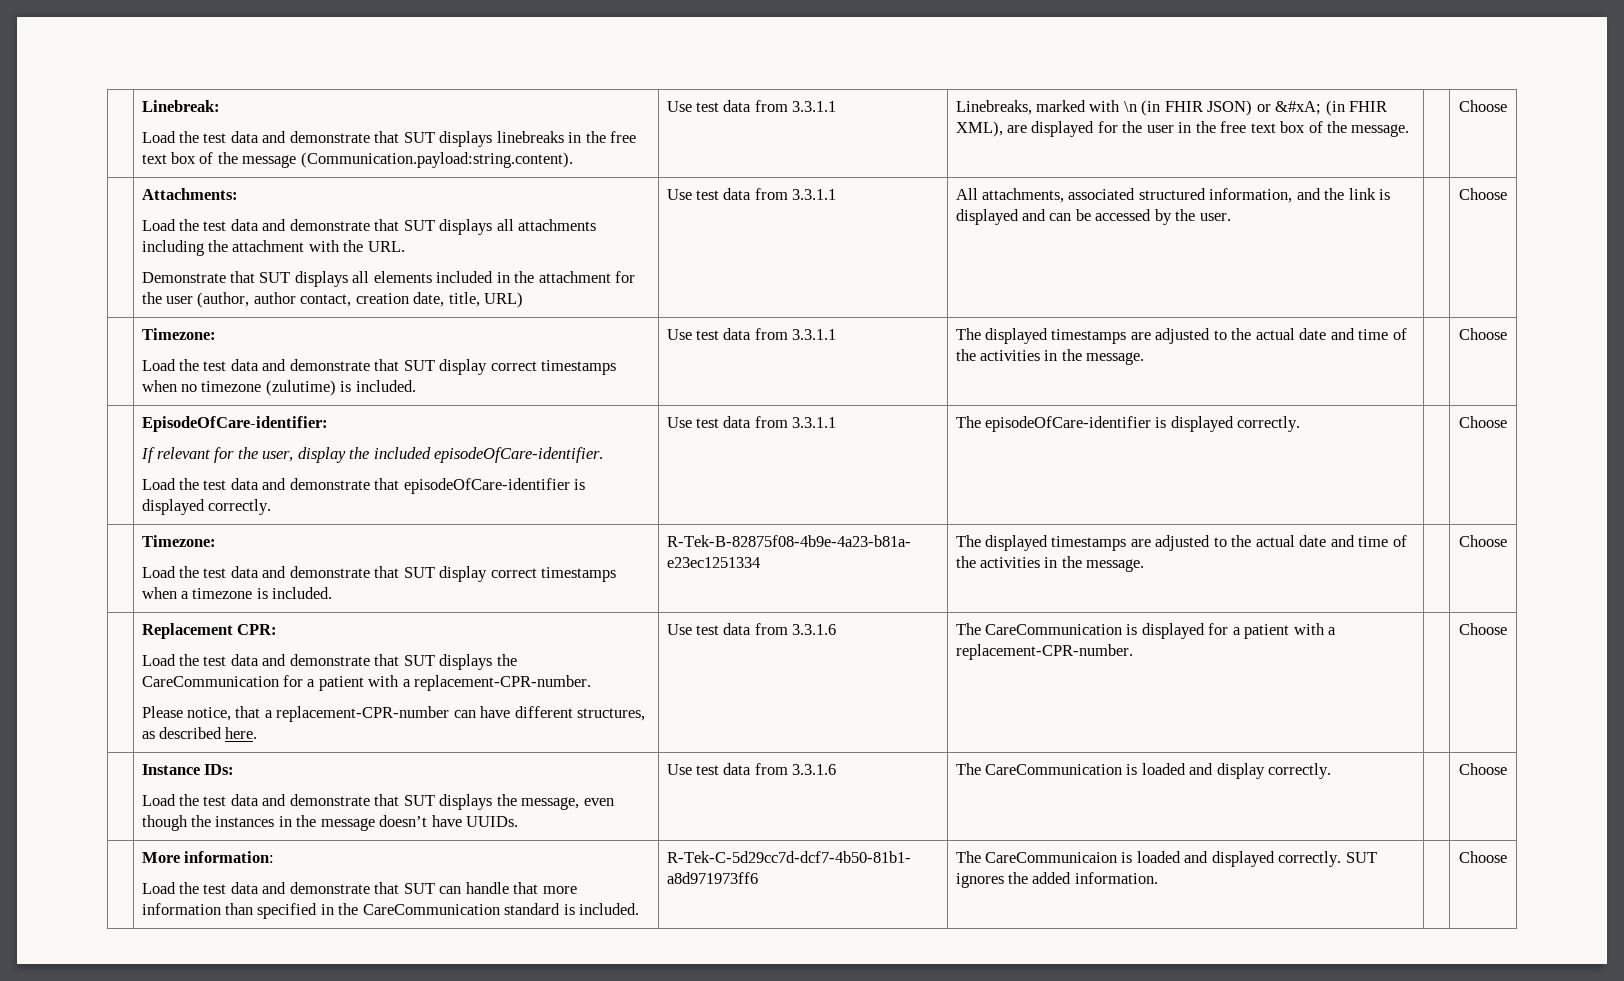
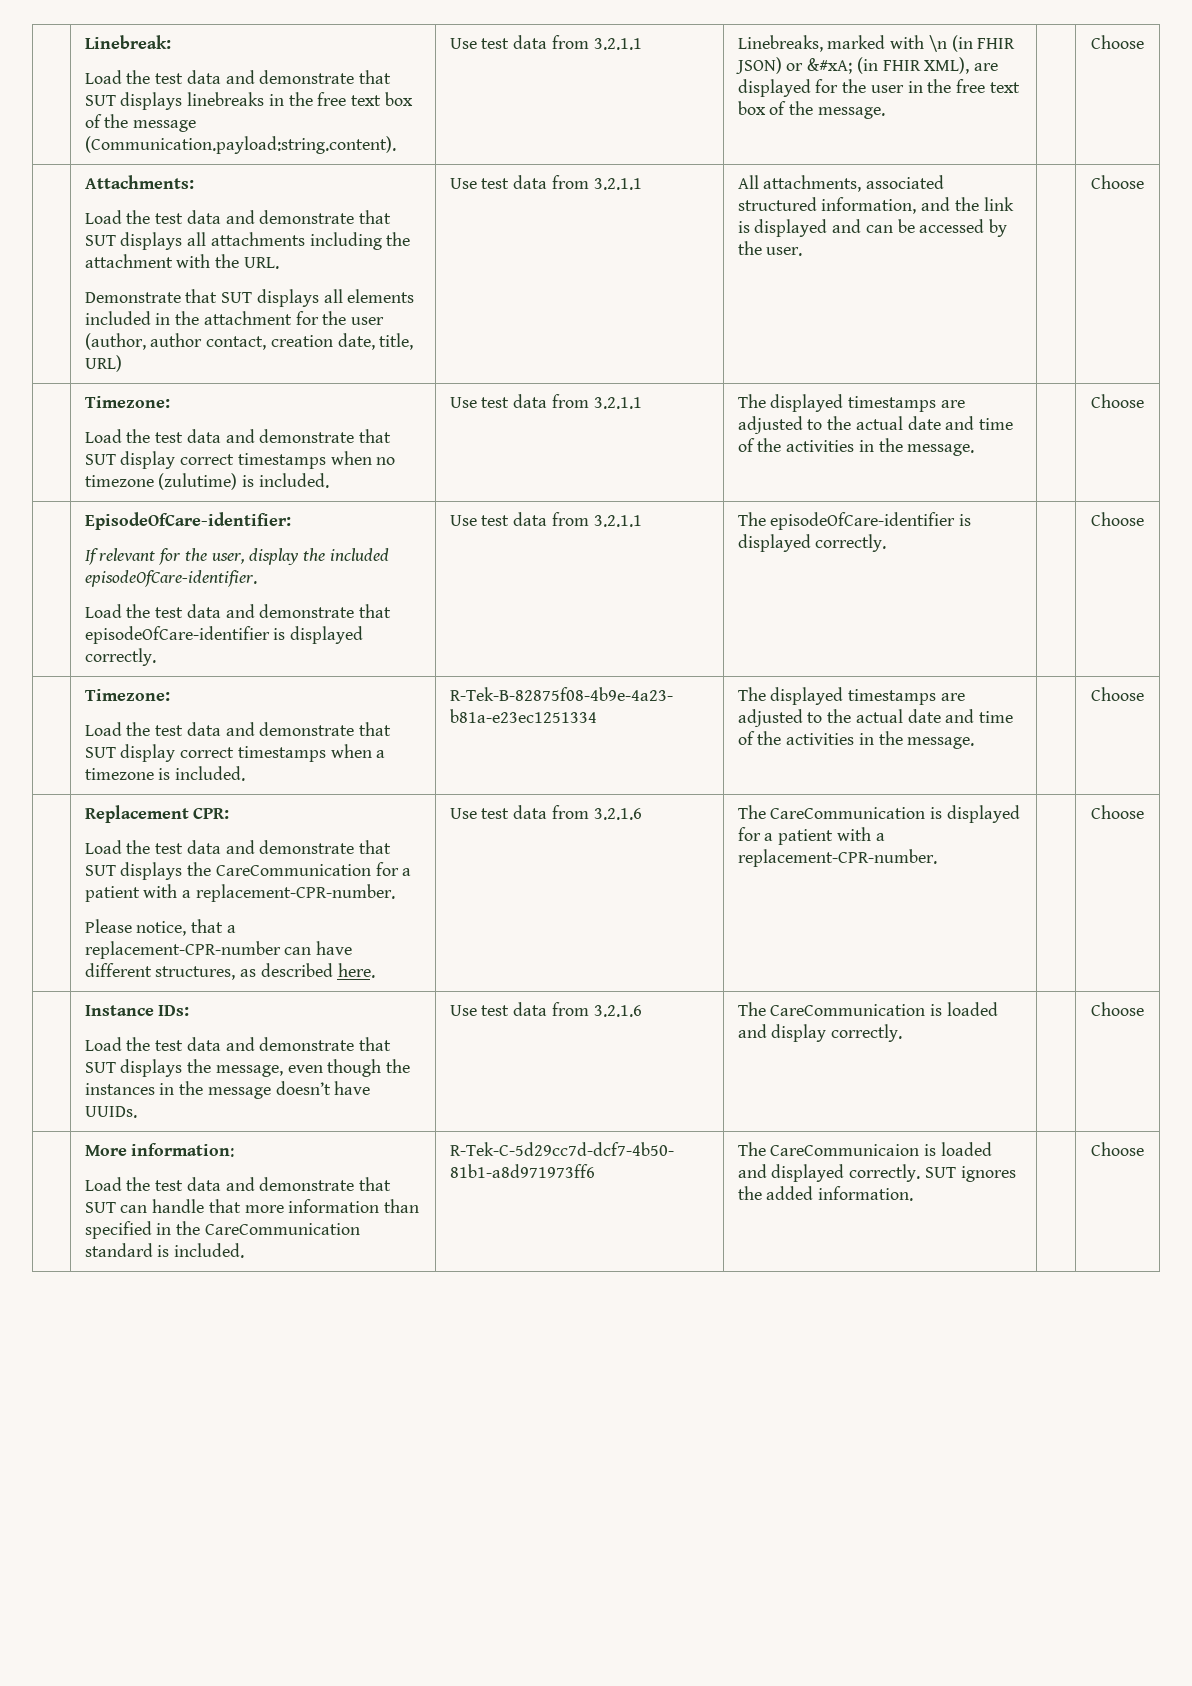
[792,101,837,112] 3.3.1.1 -> [593,38,642,50] 3.2.1.1
[792,189,837,200] 3.3.1.1 -> [593,178,642,190] 3.2.1.1
[792,329,837,340] 3.3.1.1 -> [593,397,642,409] 3.2.1.1
[792,417,837,428] 3.3.1.1 -> [593,515,642,527] 3.2.1.1
[792,624,837,635] 3.3.1.6 -> [593,808,642,820] 3.2.1.6
[792,764,837,775] 3.3.1.6 -> [593,1005,642,1017] 3.2.1.6

